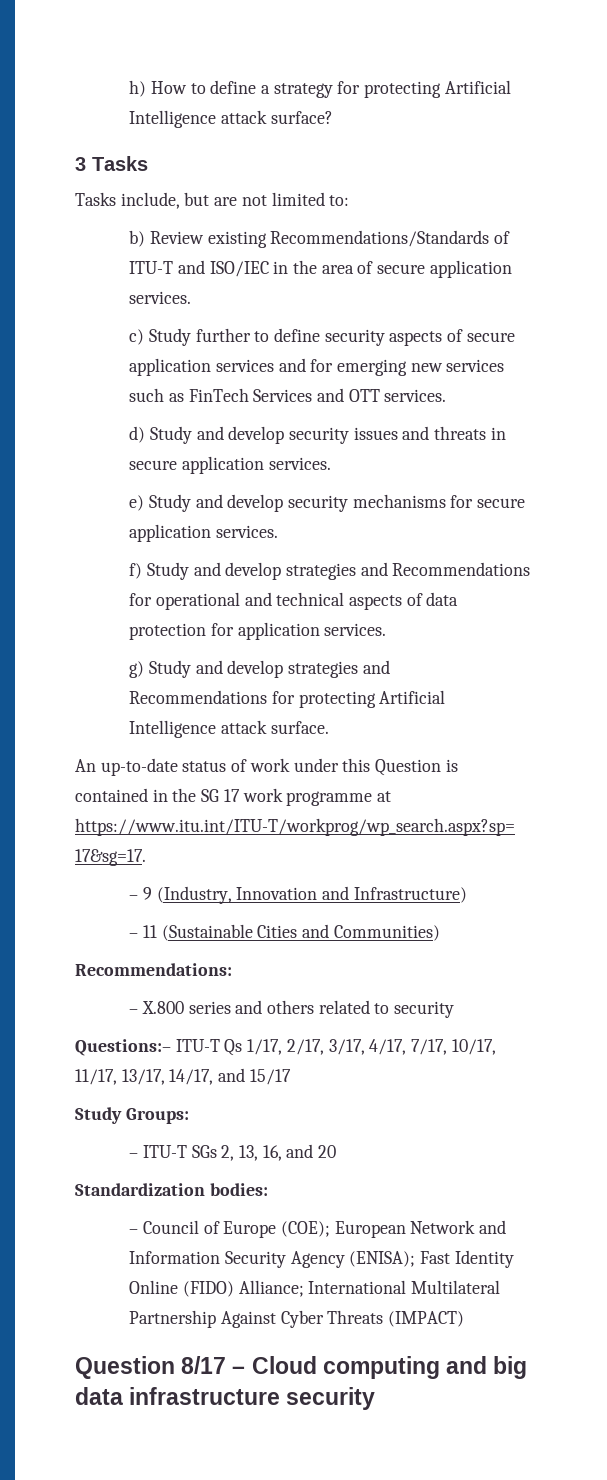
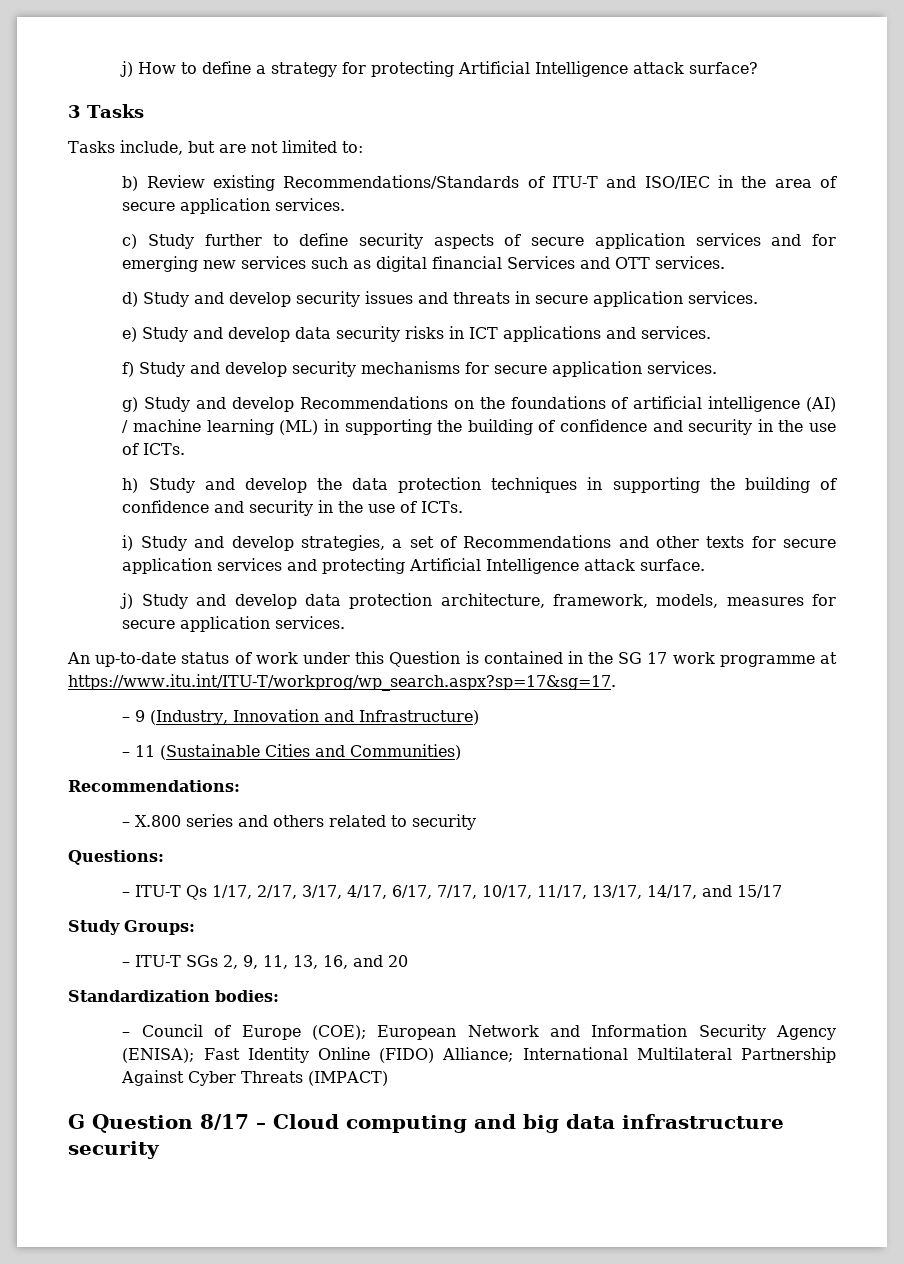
[129,80,147,97] h) -> [120,61,134,77] j)
[188,388,249,402] FinTech -> [376,256,503,272] digital financial
(284, 503) none -> [295,326,712,342] [122,362,288,377] data security risks in ICT applications and services. // f) Study and develop
[129,562,531,580] [129,592,459,610] [129,622,387,640] [129,660,390,678] [129,690,295,704] f) Study and develop strategies and Recommendations for operational and technical aspects of data protection for application services. // g) Study and develop strategies and Recommendations for -> [122,396,837,412] [122,419,836,435] [122,443,186,455] [122,477,837,493] [122,500,464,516] [122,535,836,551] [122,558,318,574] g) Study and develop Recommendations on the foundations of artificial intelligence (AI) / machine learning (ML) in supporting the building of confidence and security in the use of ICTs. // h) Study and develop the data protection techniques in supporting the building of confidence and security in the use of ICTs. // i) Study and develop strategies, a set of Recommendations and other texts for secure application services and
(329, 727) none -> [120,593,836,609] [122,616,346,632] // j) Study and develop data protection architecture, framework, models, measures for secure application services.
[75,1039,171,1056] Questions:– -> [68,850,164,865] [122,892,131,897] Questions: // –
(407, 1047) none -> [392,885,433,899] 6/17,
(235, 1153) none -> [243,955,289,969] 9, 11,
(464, 1319) none -> [68,1114,85,1129] G

